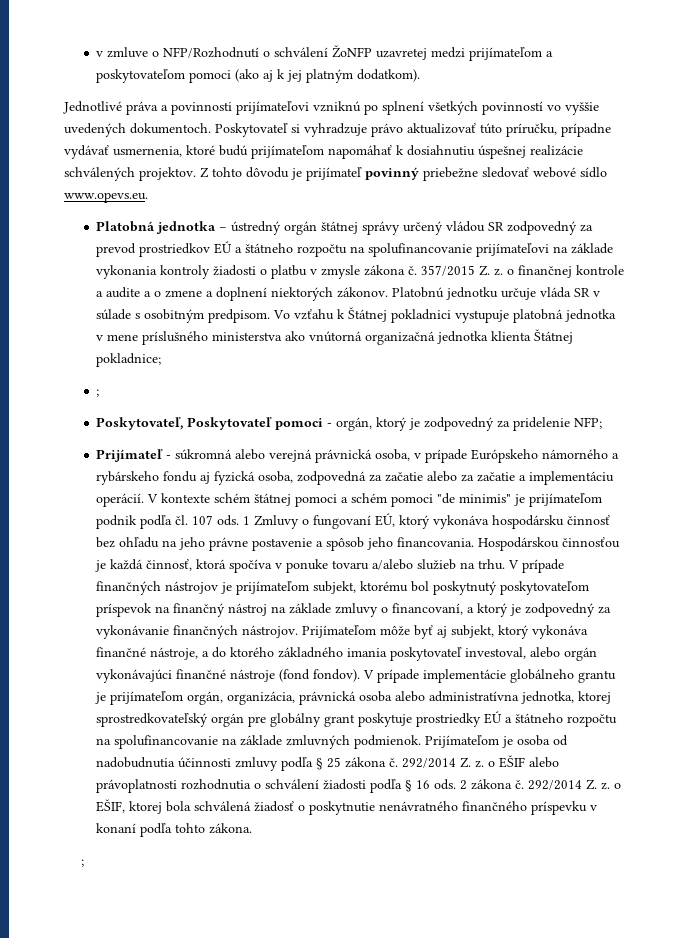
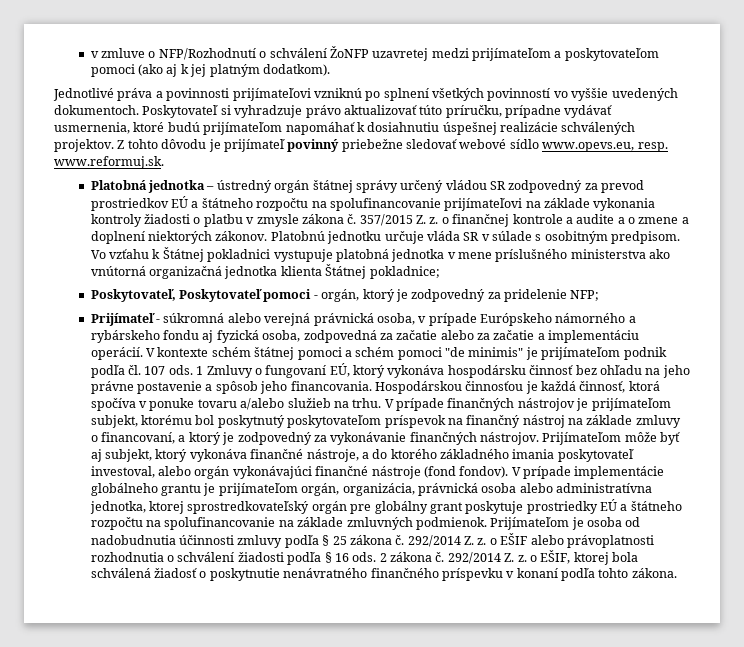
[64,192,148,203] www.opevs.eu. -> [542,142,668,152] [54,156,164,169] www.opevs.eu, resp. www.reformuj.sk.
[96,389,100,397] // ; -> (440, 272) none
[80,859,84,867] // ; -> (677, 573) none

